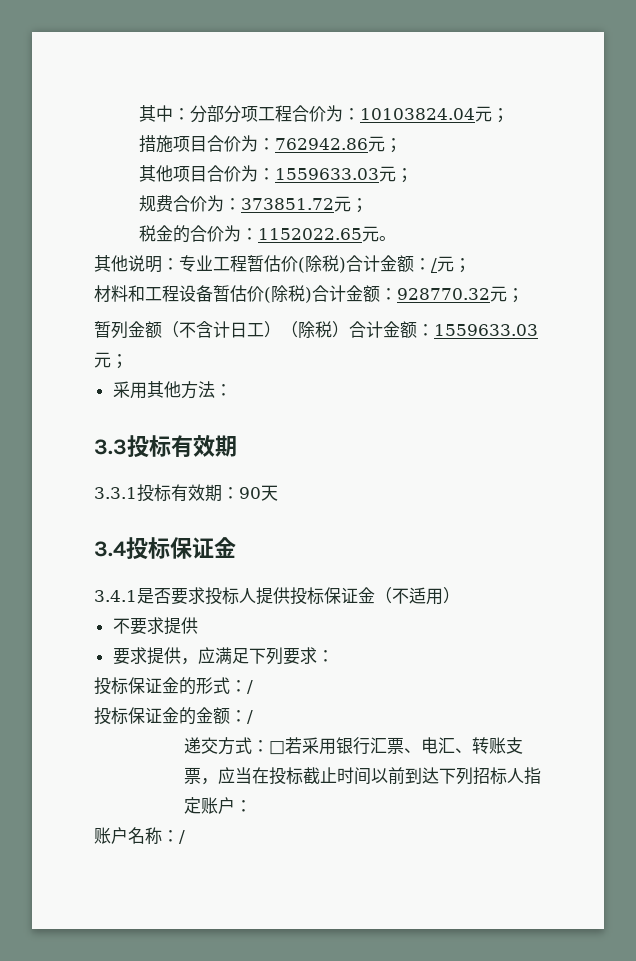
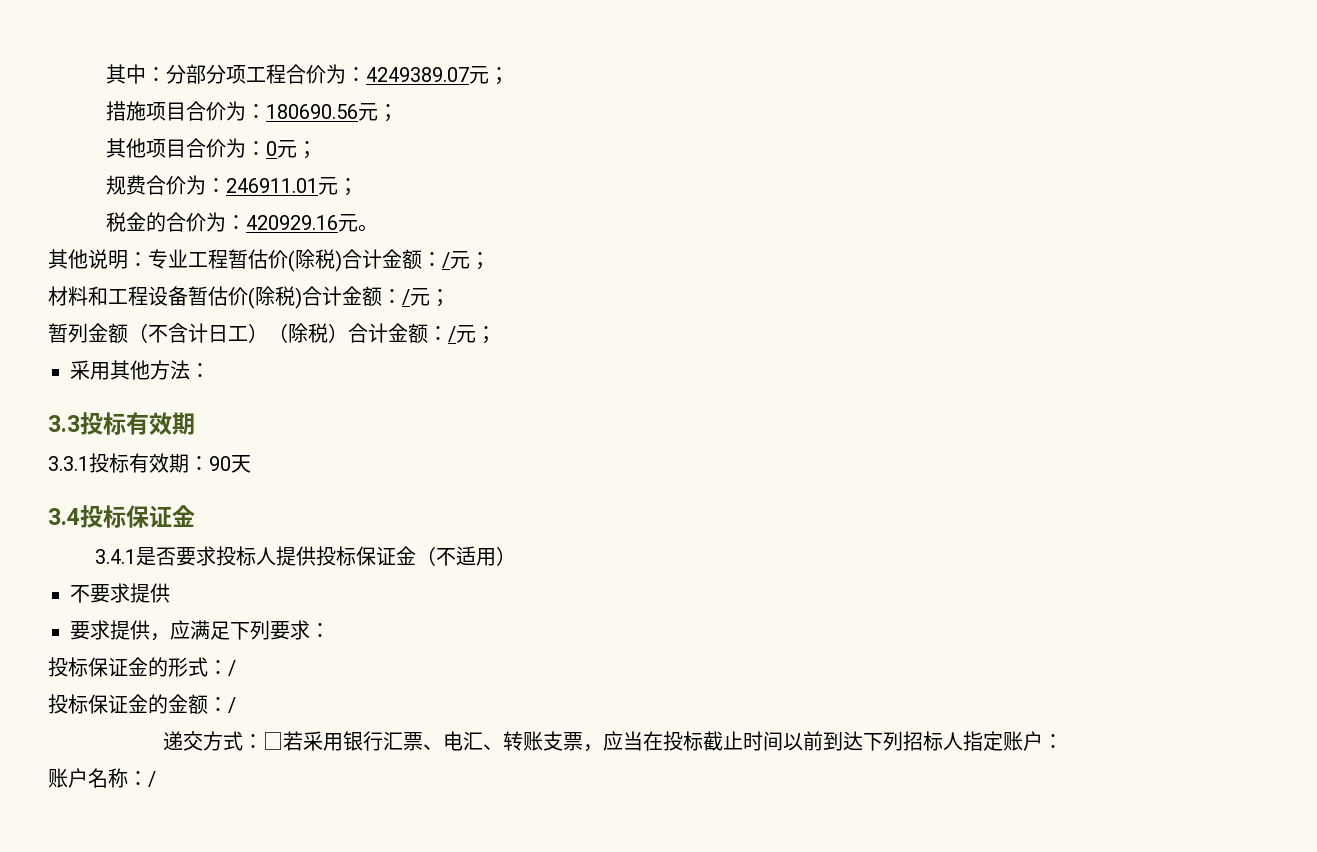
[360,108,476,120] 10103824.04 -> [365,67,469,82] 4249389.07
[275,138,369,150] 762942.86 -> [265,104,358,119] 180690.56
[275,168,380,180] 1559633.03 -> [265,141,277,156] 0
[241,198,335,210] 373851.72 -> [225,178,318,193] 246911.01
[258,228,363,240] 1152022.65 -> [245,215,338,230] 420929.16
[397,288,490,300] 928770.32 -> [402,289,410,305] /
[434,324,538,336] 1559633.03 -> [448,326,456,342] /

